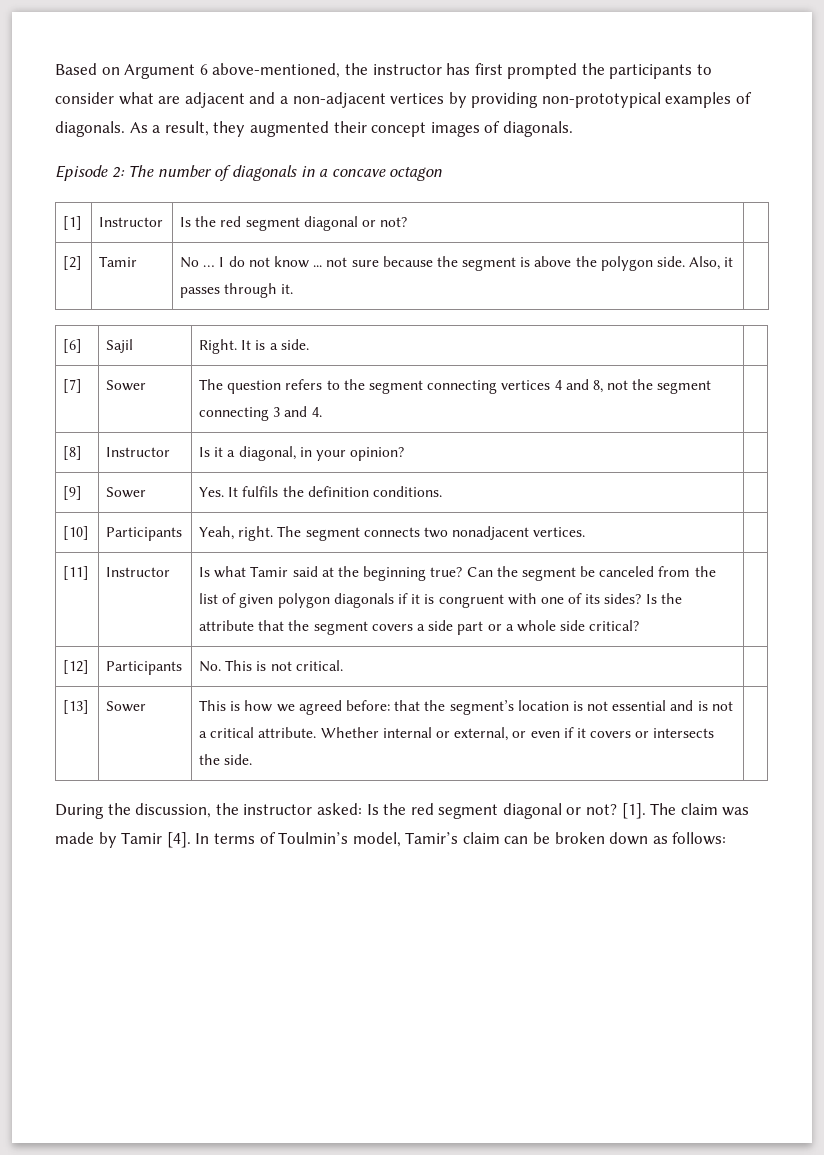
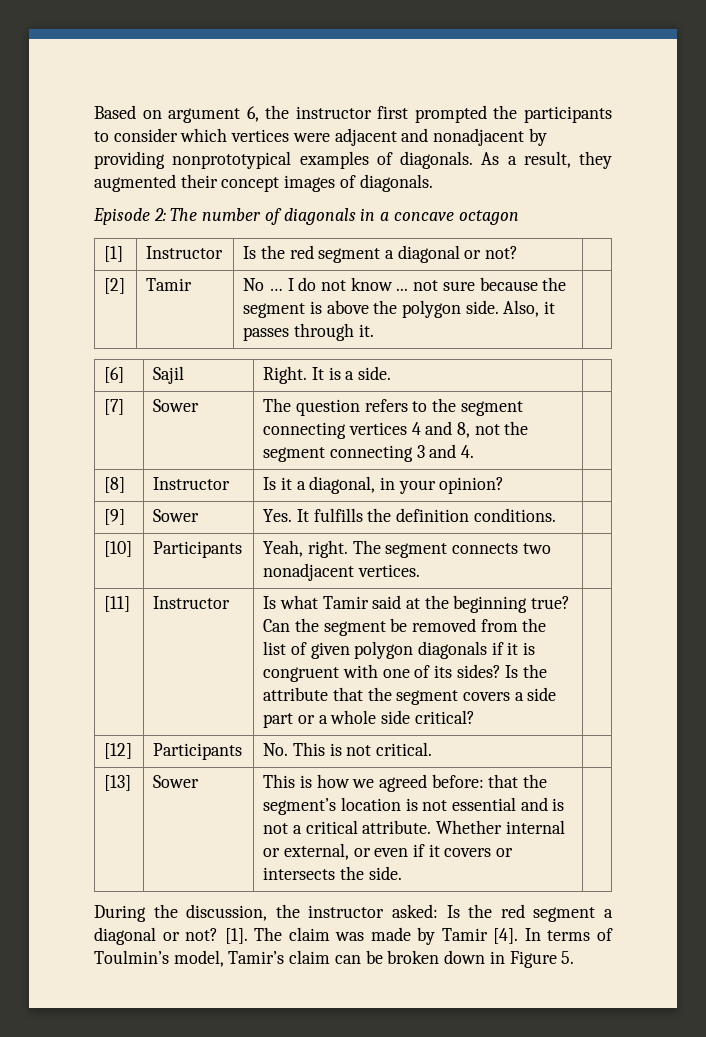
[124,63,471,79] Argument 6 above-mentioned, the instructor has -> [168,105,372,123] argument 6, the instructor
[118,92,445,108] what are adjacent and a non-adjacent vertices -> [180,128,525,146] which vertices were adjacent and nonadjacent
[541,92,661,108] non-prototypical -> [172,151,292,169] nonprototypical
(300, 224) none -> [385,250,395,259] a
[242,486,279,497] fulfils -> [313,508,363,522] fulfills
[599,566,655,577] canceled -> [412,618,477,632] removed
(499, 811) none -> [604,909,614,918] a
[652,832,727,845] as follows: -> [489,951,575,968] in Figure 5.

